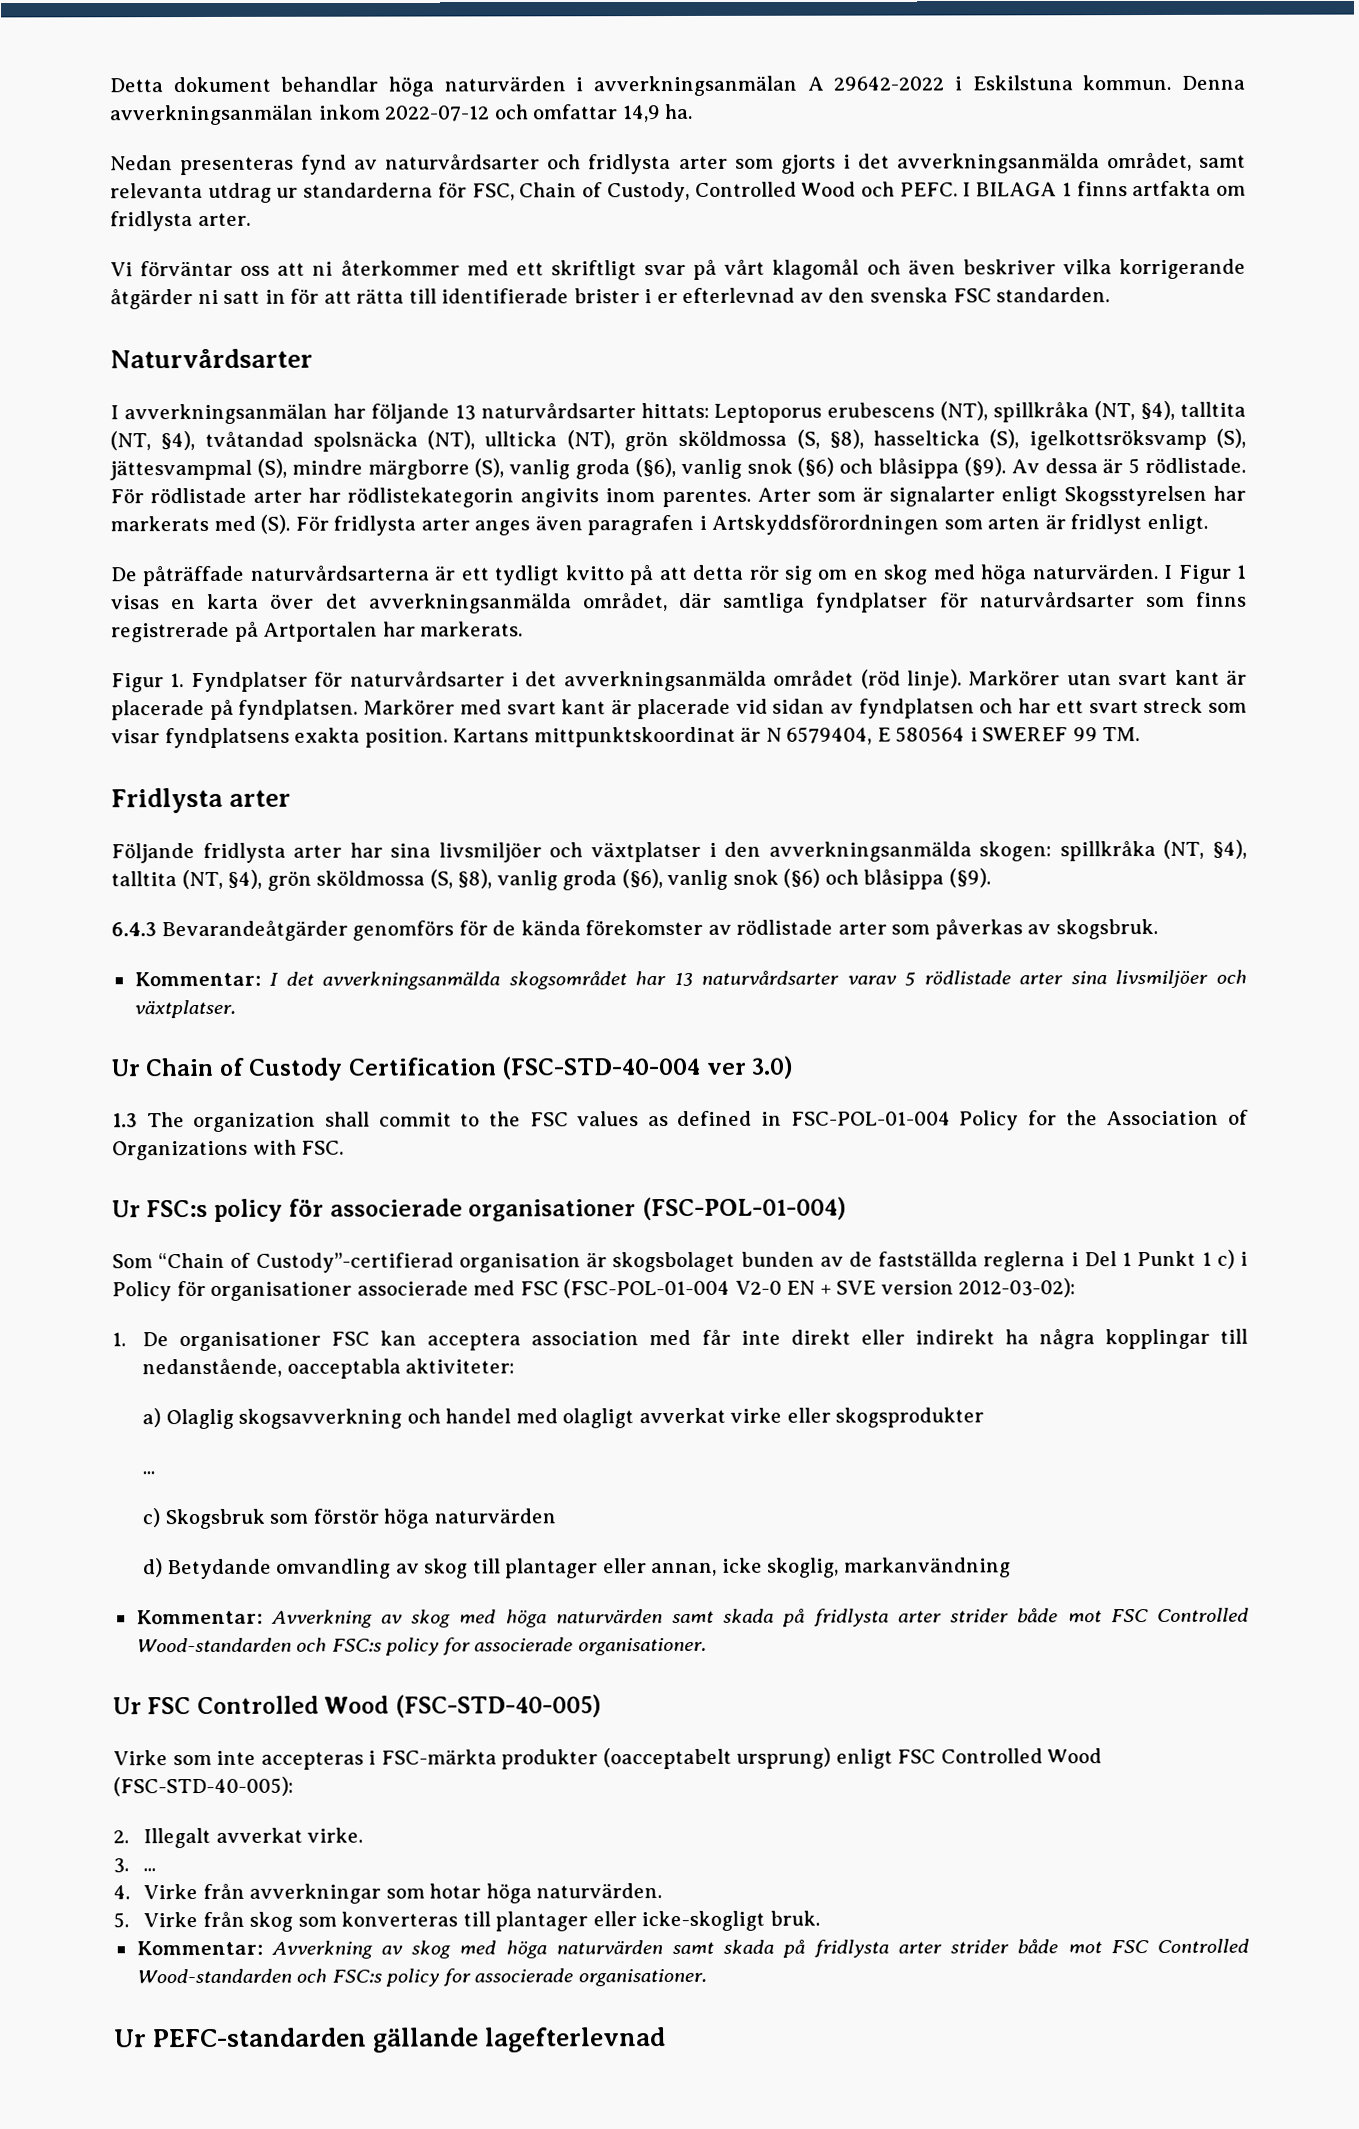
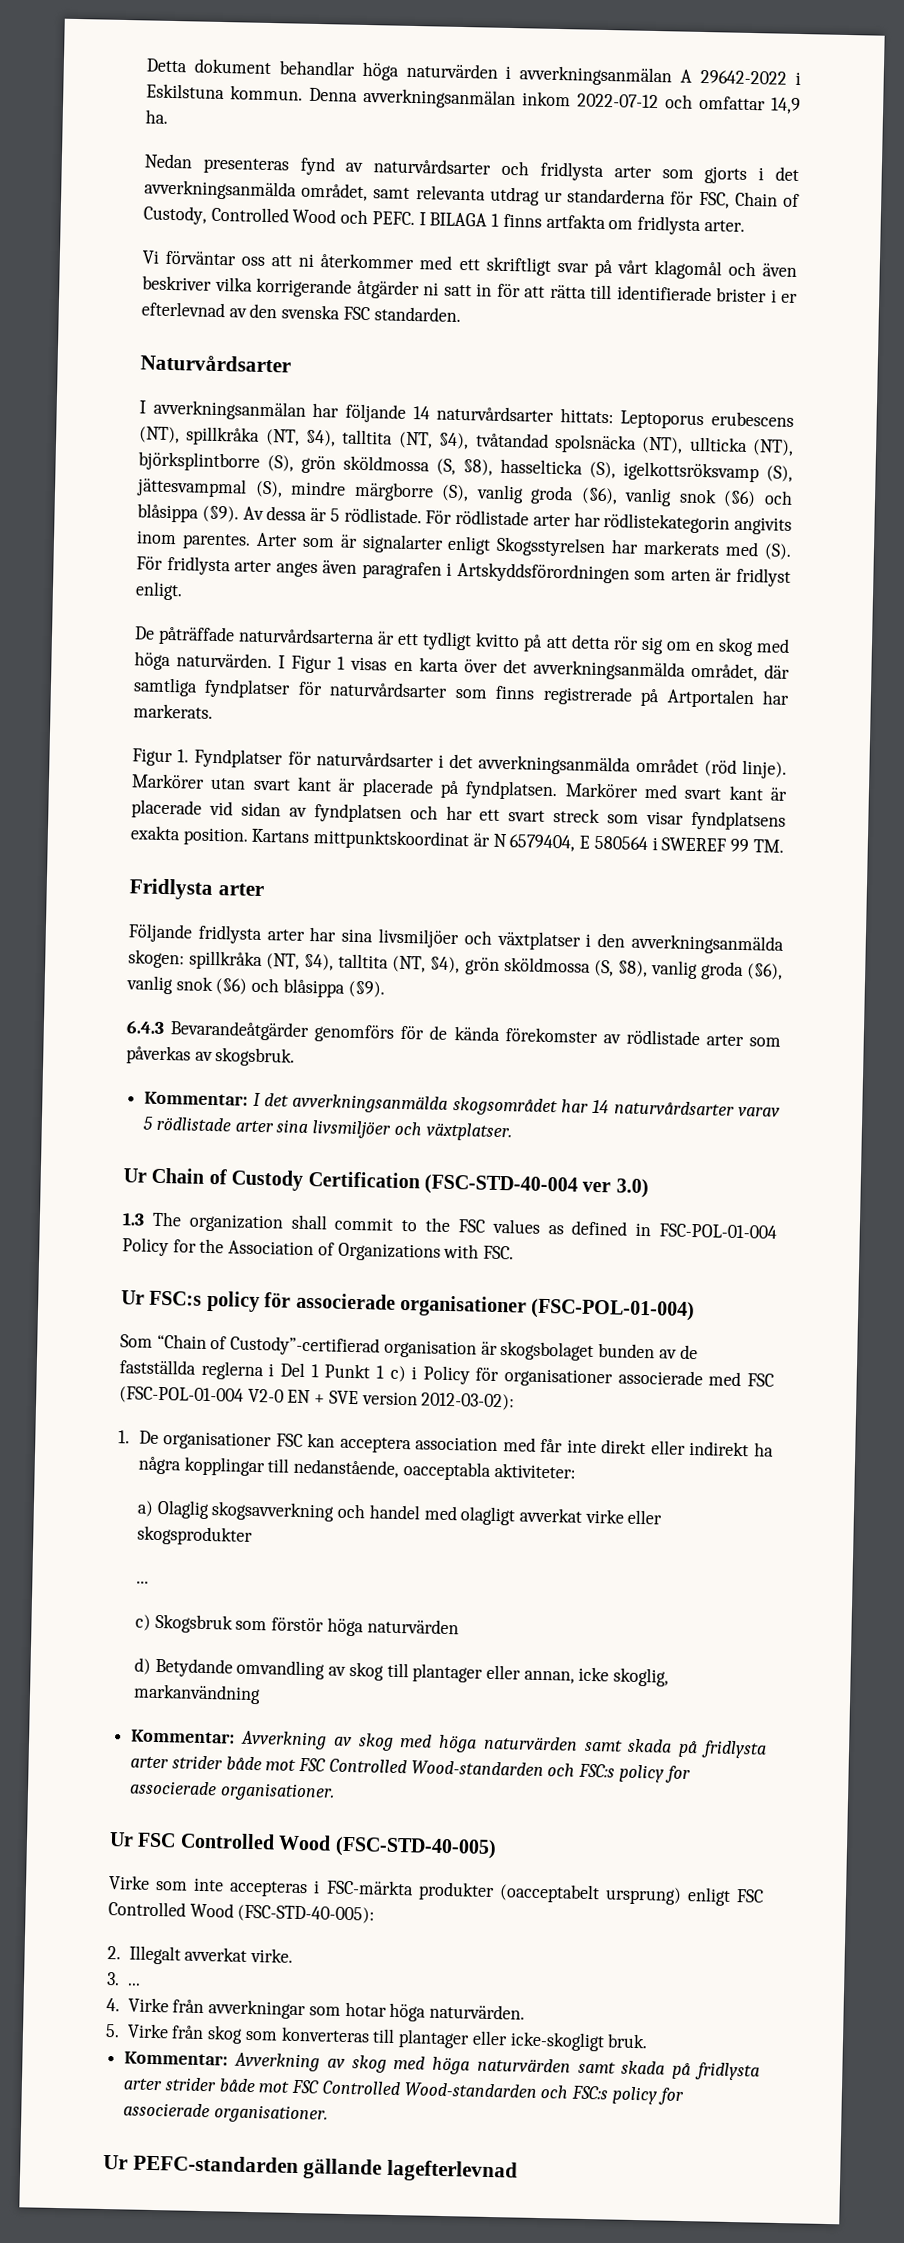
[454,404,476,421] 13 -> [412,406,430,420] 14
(615, 440) none -> [138,451,294,472] björksplintborre (S),
[673,972,693,987] 13 -> [592,1099,610,1114] 14

